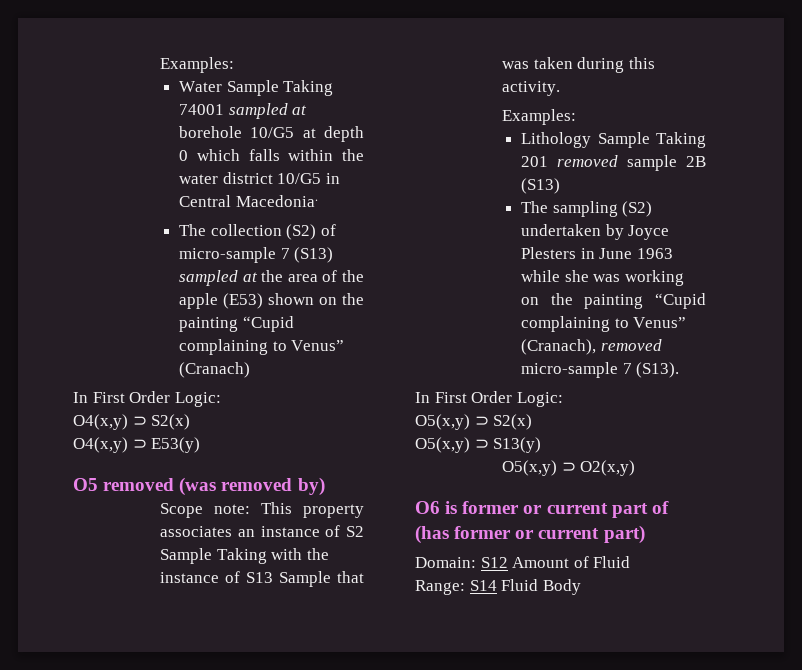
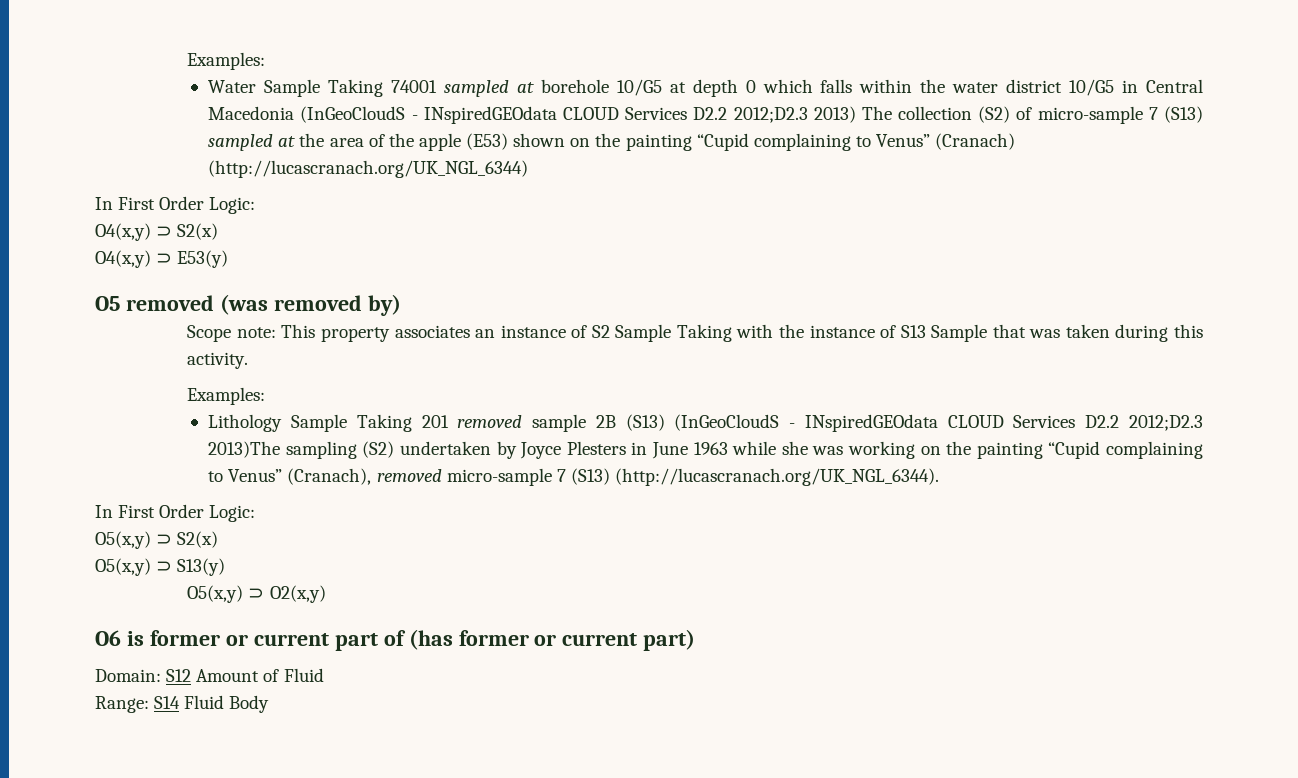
[235,195,318,207] Macedonia. // -> [208,106,856,124] Macedonia (InGeoCloudS - INspiredGEOdata CLOUD Services D2.2 2012;D2.3 2013)
(250, 370) none -> [208,160,529,178] (http://lucascranach.org/UK_NGL_6344)
[521,201,548,213] // The -> [674,414,1203,432] [208,441,281,458] (InGeoCloudS - INspiredGEOdata CLOUD Services D2.2 2012;D2.3 2013)The
[636,362,680,378] (S13). -> [570,468,940,486] (S13) (http://lucascranach.org/UK_NGL_6344).

